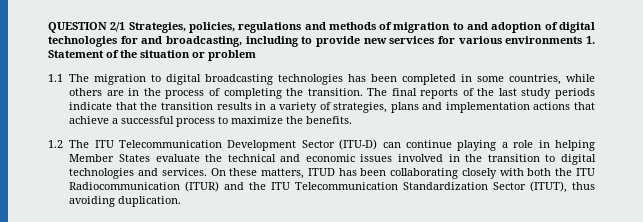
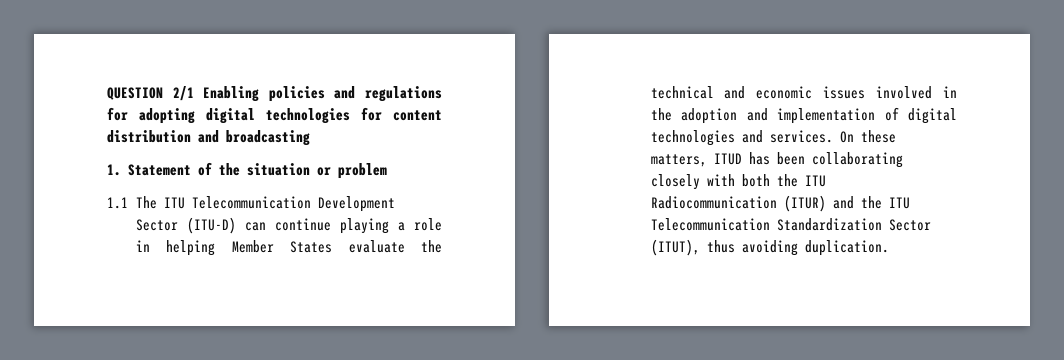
[128,22,596,33] [48,36,583,47] Strategies, policies, regulations and methods of migration to and adoption of digital technologies for and broadcasting, including to provide new services for various environments -> [203,86,442,102] [107,107,442,124] [107,130,310,146] Enabling policies and regulations for adopting digital technologies for content distribution and broadcasting //
[94,74,595,85] [69,88,596,99] [69,102,596,113] [69,116,353,127] [48,140,90,148] migration to digital broadcasting technologies has been completed in some countries, while others are in the process of completing the transition. The final reports of the last study periods indicate that the transition results in a variety of strategies, plans and implementation actions that achieve a successful process to maximize the benefits. // 1.2 The -> (157, 202) none
[487,154,556,162] transition to -> [681,107,899,124] adoption and implementation of

